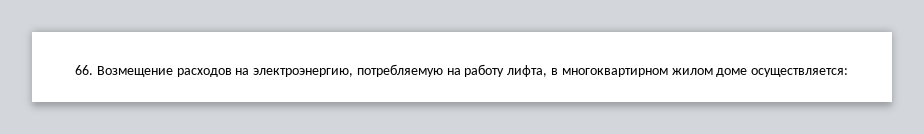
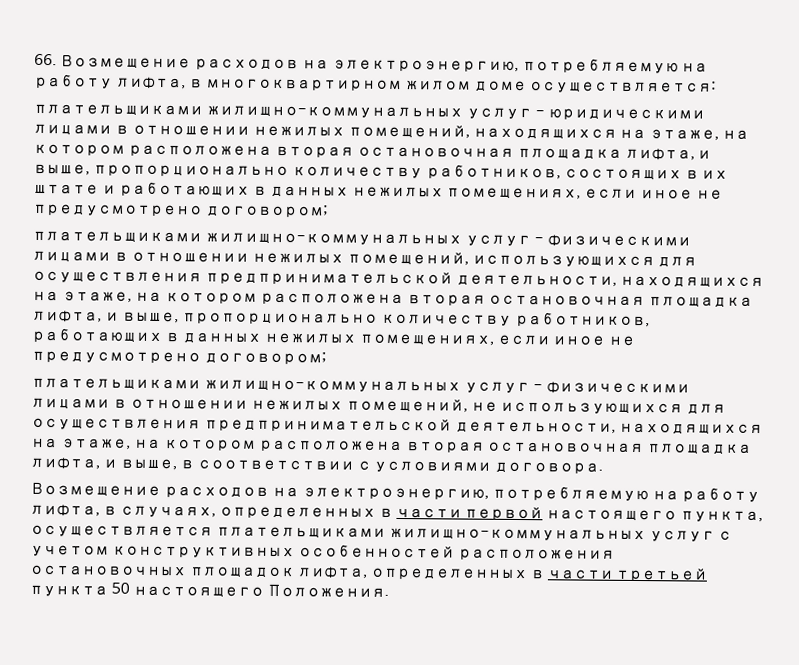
(849, 72) none -> [33,103,705,121] [33,123,750,141] [33,143,712,161] [33,163,729,181] [33,181,724,200] [32,203,328,218] [32,230,691,248] [32,250,698,268] [32,270,764,289] [32,290,754,308] [32,309,650,328] [31,327,636,346] [31,350,326,365] [31,377,690,395] [31,397,727,415] [31,417,763,436] [31,437,753,455] [30,456,604,474] [30,481,761,503] [30,503,764,523] [30,524,732,542] [30,544,615,561] [29,564,709,582] [29,582,389,598] // плательщиками жилищно-коммунальных услуг - юридическими лицами в отношении нежилых помещений, находящихся на этаже, на котором расположена вторая остановочная площадка лифта, и выше, пропорционально количеству работников, состоящих в их штате и работающих в данных нежилых помещениях, если иное не предусмотрено договором; // плательщиками жилищно-коммунальных услуг - физическими лицами в отношении нежилых помещений, использующихся для осуществления предпринимательской деятельности, находящихся на этаже, на котором расположена вторая остановочная площадка лифта, и выше, пропорционально количеству работников, работающих в данных нежилых помещениях, если иное не предусмотрено договором; // плательщиками жилищно-коммунальных услуг - физическими лицами в отношении нежилых помещений, не использующихся для осуществления предпринимательской деятельности, находящихся на этаже, на котором расположена вторая остановочная площадка лифта, и выше, в соответствии с условиями договора. // Возмещение расходов на электроэнергию, потребляемую на работу лифта, в случаях, определенных в части первой настоящего пункта, осуществляется плательщиками жилищно-коммунальных услуг с учетом конструктивных особенностей расположения остановочных площадок лифта, определенных в части третьей пункта 50 настоящего Положения.

